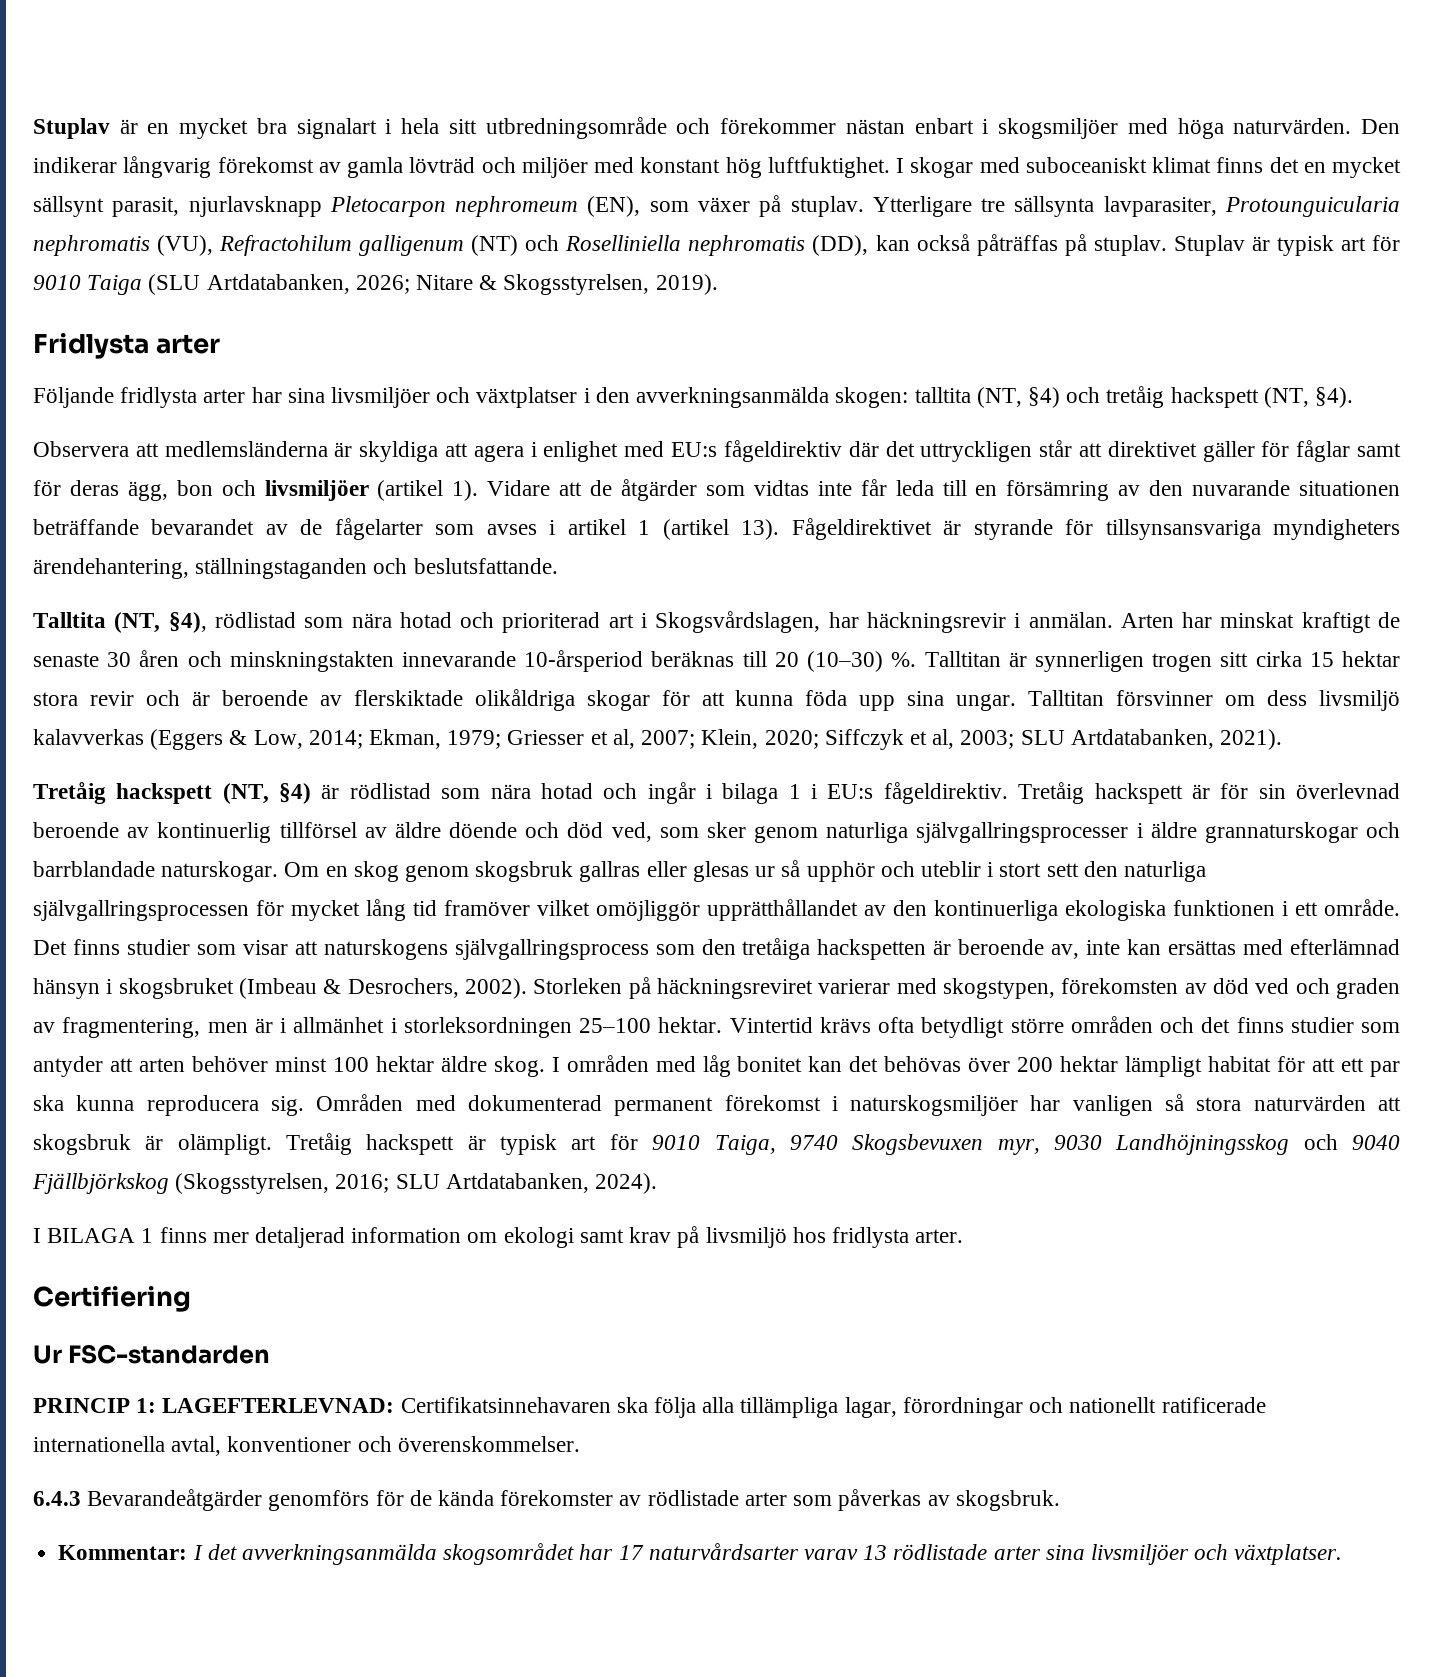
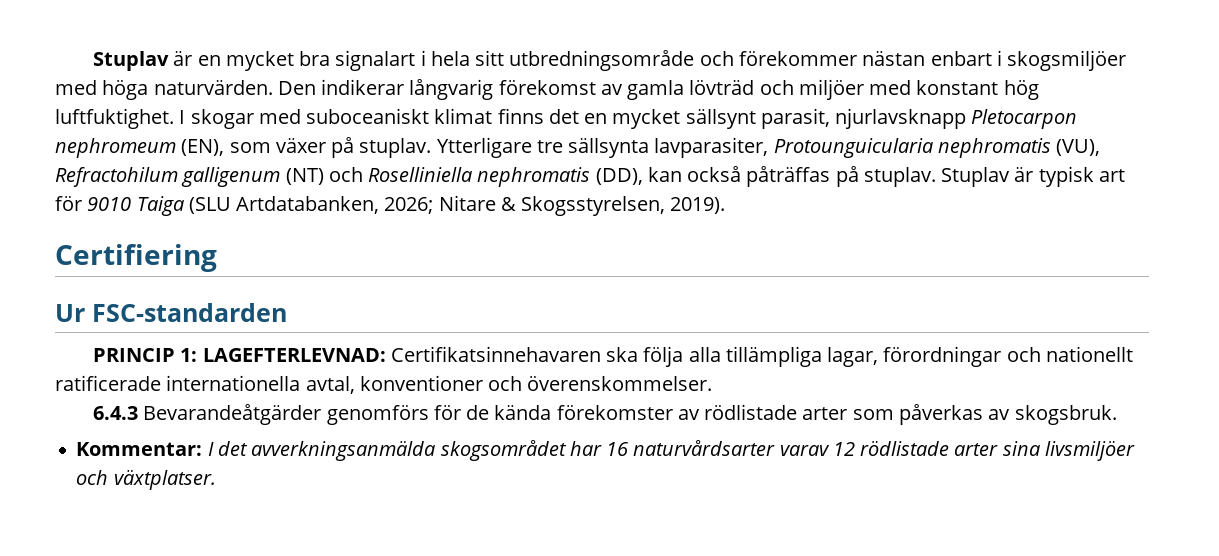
[33,333,221,359] [33,386,1353,408] [33,440,1402,462] [33,479,1400,501] [33,518,1400,540] [33,558,558,579] [33,611,1400,633] [33,650,1400,672] [33,689,1401,711] [33,729,1282,750] [33,782,1400,804] [33,822,1400,843] [33,860,1206,882] [33,899,1400,921] [33,938,1401,960] [33,977,1400,999] [33,1016,1400,1038] [33,1055,1401,1077] [33,1094,1401,1116] [33,1133,1400,1155] [32,1173,658,1194] [33,1226,964,1248] // Fridlysta arter // Följande fridlysta arter har sina livsmiljöer och växtplatser i den avverkningsanmälda skogen: talltita (NT, §4) och tretåig hackspett (NT, §4). // Observera att medlemsländerna är skyldiga att agera i enlighet med EU:s fågeldirektiv där det uttryckligen står att direktivet gäller för fåglar samt för deras ägg, bon och livsmiljöer (artikel 1). Vidare att de åtgärder som vidtas inte får leda till en försämring av den nuvarande situationen beträffande bevarandet av de fågelarter som avses i artikel 1 (artikel 13). Fågeldirektivet är styrande för tillsynsansvariga myndigheters ärendehantering, ställningstaganden och beslutsfattande. // Talltita (NT, §4), rödlistad som nära hotad och prioriterad art i Skogsvårdslagen, har häckningsrevir i anmälan. Arten har minskat kraftigt de senaste 30 åren och minskningstakten innevarande 10-årsperiod beräknas till 20 (10–30) %. Talltitan är synnerligen trogen sitt cirka 15 hektar stora revir och är beroende av flerskiktade olikåldriga skogar för att kunna föda upp sina ungar. Talltitan försvinner om dess livsmiljö kalavverkas (Eggers & Low, 2014; Ekman, 1979; Griesser et al, 2007; Klein, 2020; Siffczyk et al, 2003; SLU Artdatabanken, 2021). // Tretåig hackspett (NT, §4) är rödlistad som nära hotad och ingår i bilaga 1 i EU:s fågeldirektiv. Tretåig hackspett är för sin överlevnad beroende av kontinuerlig tillförsel av äldre döende och död ved, som sker genom naturliga självgallringsprocesser i äldre grannaturskogar och barrblandade naturskogar. Om en skog genom skogsbruk gallras eller glesas ur så upphör och uteblir i stort sett den naturliga självgallringsprocessen för mycket lång tid framöver vilket omöjliggör upprätthållandet av den kontinuerliga ekologiska funktionen i ett område. Det finns studier som visar att naturskogens självgallringsprocess som den tretåiga hackspetten är beroende av, inte kan ersättas med efterlämnad hänsyn i skogsbruket (Imbeau & Desrochers, 2002). Storleken på häckningsreviret varierar med skogstypen, förekomsten av död ved och graden av fragmentering, men är i allmänhet i storleksordningen 25–100 hektar. Vintertid krävs ofta betydligt större områden och det finns studier som antyder att arten behöver minst 100 hektar äldre skog. I områden med låg bonitet kan det behövas över 200 hektar lämpligt habitat för att ett par ska kunna reproducera sig. Områden med dokumenterad permanent förekomst i naturskogsmiljöer har vanligen så stora naturvärden att skogsbruk är olämpligt. Tretåig hackspett är typisk art för 9010 Taiga, 9740 Skogsbevuxen myr, 9030 Landhöjningsskog och 9040 Fjällbjörkskog (Skogsstyrelsen, 2016; SLU Artdatabanken, 2024). // I BILAGA 1 finns mer detaljerad information om ekologi samt krav på livsmiljö hos fridlysta arter. -> (726, 205) none
[618,1545,644,1560] 17 -> [606,442,629,456] 16
[863,1545,888,1560] 13 -> [832,442,855,456] 12

